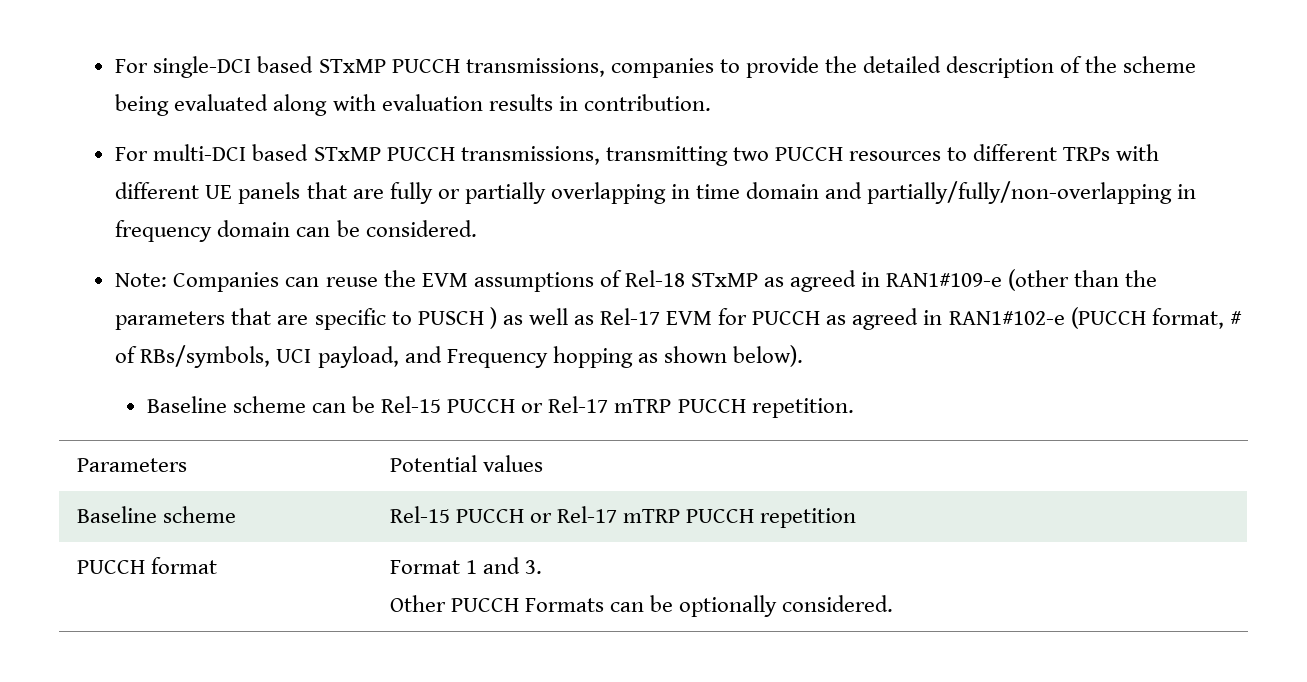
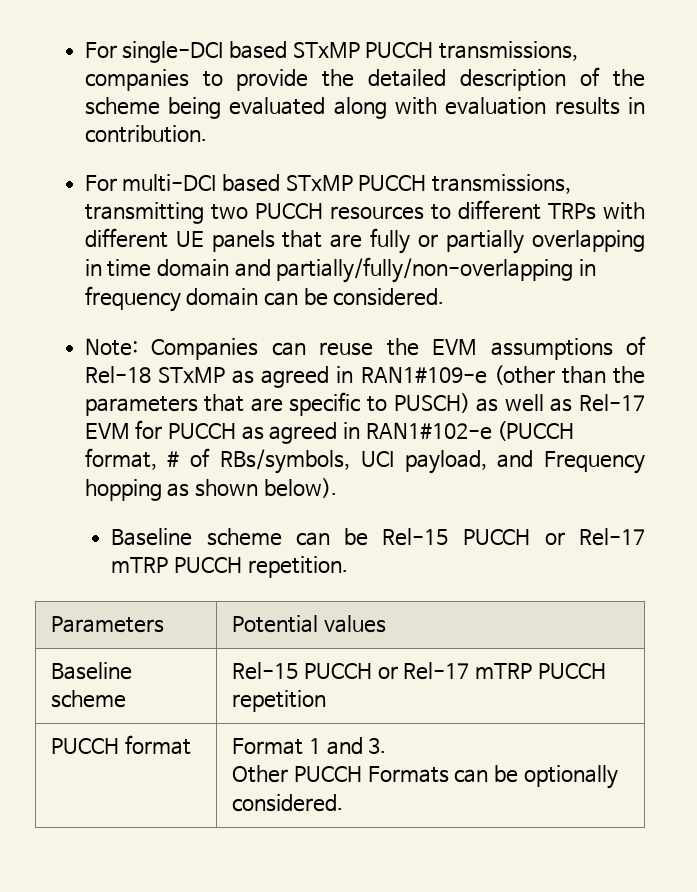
[417,307,497,329] PUSCH ) -> [393,393,470,413] PUSCH)

